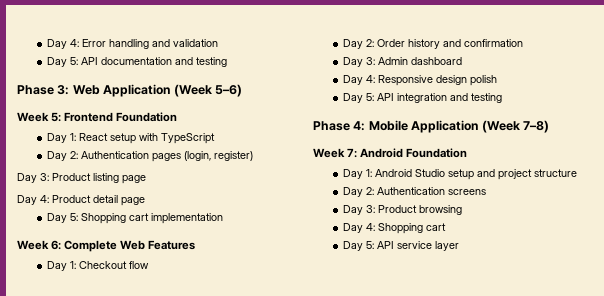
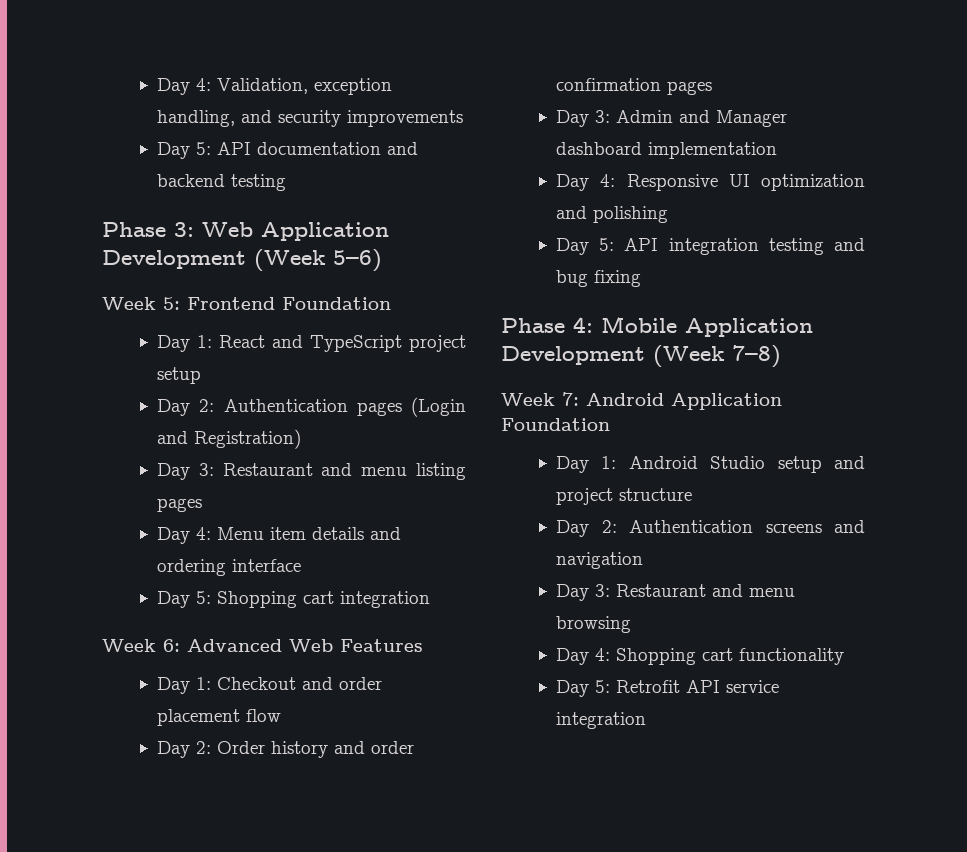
[46,39,218,49] Day 4: Error handling and validation -> [157,78,393,95] [157,110,464,127] Day 4: Validation, exception handling, and security improvements
(193, 61) none -> [157,174,226,187] backend
(171, 90) none -> [102,250,246,269] Development
[109,133,215,144] setup with TypeScript -> [272,335,466,352] [157,367,202,384] and TypeScript project setup
[183,151,253,161] [17,173,146,184] [17,195,145,206] (login, register) // Day 3: Product listing page // Day 4: Product detail page -> [411,397,466,417] [157,429,302,449] [157,463,466,480] [157,498,203,512] [157,527,402,544] [157,559,302,576] (Login and Registration) // Day 3: Restaurant and menu listing pages // Day 4: Menu item details and ordering interface
[150,213,223,224] implementation -> [340,591,431,608] integration
[64,240,118,252] Complete -> [187,639,282,652] Advanced
(127, 265) none -> [302,677,383,690] [157,709,241,726] and order placement
(461, 43) none -> [371,741,415,754] order
(523, 43) none -> [667,81,713,95] pages
(408, 61) none -> [679,110,788,127] and Manager
(462, 61) none -> [648,142,778,159] implementation
[435,75,497,86] design polish -> [728,174,865,191] [556,206,669,223] UI optimization and polishing
[449,93,502,103] and testing -> [768,238,865,255] [556,270,642,287] testing and bug fixing
(479, 126) none -> [501,346,645,365] Development
(404, 153) none -> [671,393,782,410] Application
[342,205,417,215] // Day 3: Product -> [834,520,865,533] [556,552,644,569] [556,584,796,601] and navigation // Day 3: Restaurant and menu
[342,241,374,251] // Day 5: -> [739,648,845,665] [556,680,681,697] functionality // Day 5: Retrofit
[434,241,459,251] layer -> [556,712,647,729] integration

